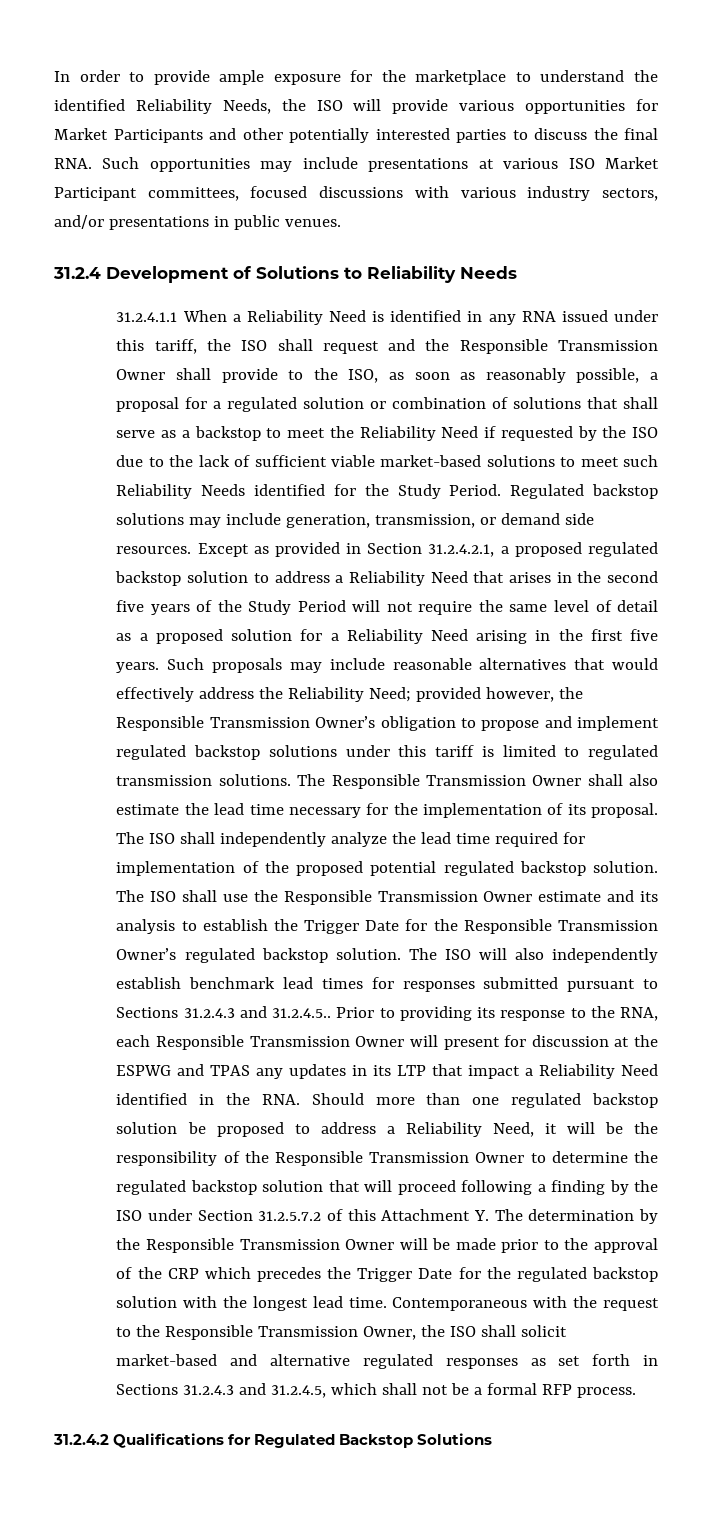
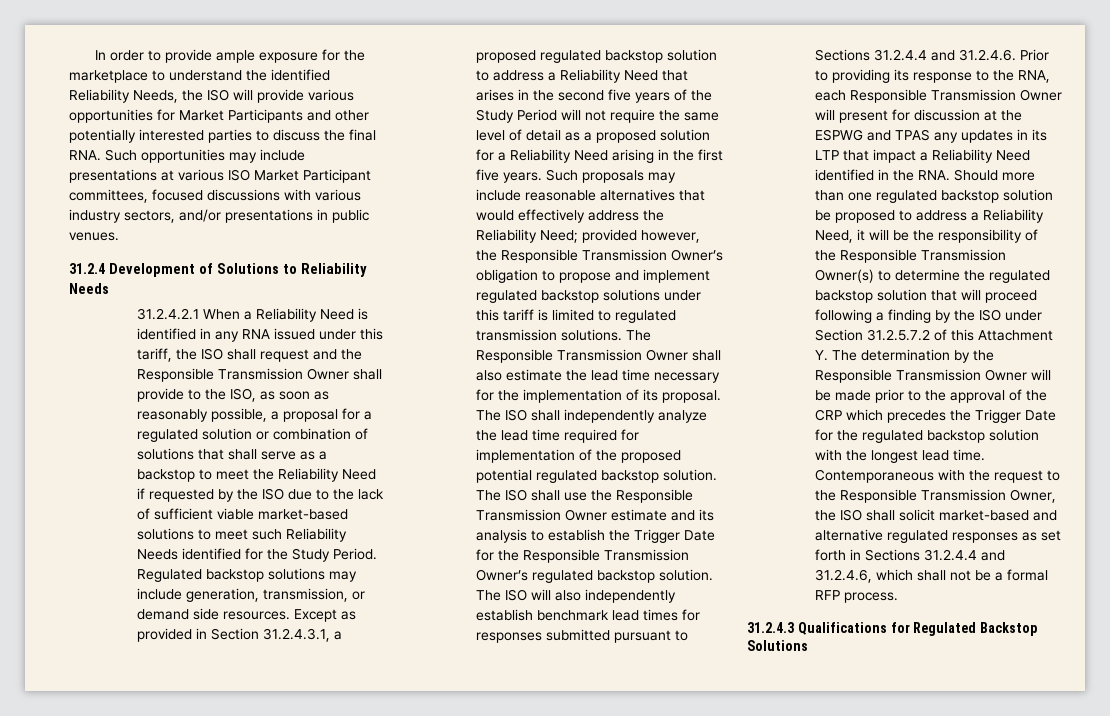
[116,312,178,322] 31.2.4.1.1 -> [136,308,199,320] 31.2.4.2.1
[428,544,495,557] 31.2.4.2.1, -> [262,628,330,642] 31.2.4.3.1,
[183,1006,332,1018] 31.2.4.3 and 31.2.4.5.. -> [873,49,1016,61] 31.2.4.4 and 31.2.4.6.
[475,1152,525,1163] Owner -> [814,269,874,283] Owner(s)
[183,1383,327,1398] 31.2.4.3 and 31.2.4.5, -> [923,549,1005,561] [814,569,872,583] 31.2.4.4 and 31.2.4.6,
[53,1434,109,1445] 31.2.4.2 -> [747,622,794,633] 31.2.4.3

